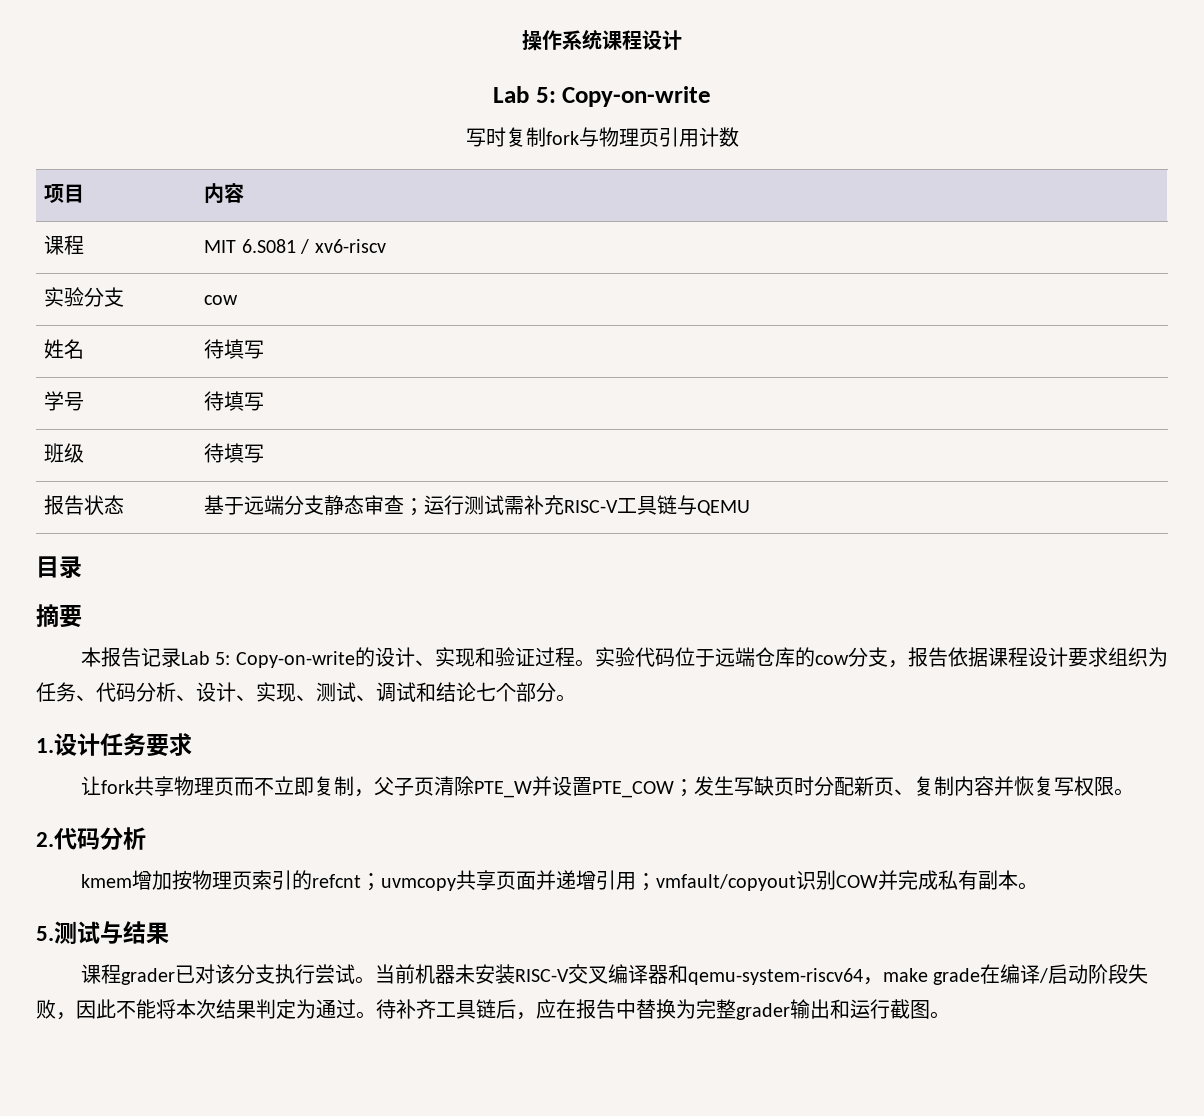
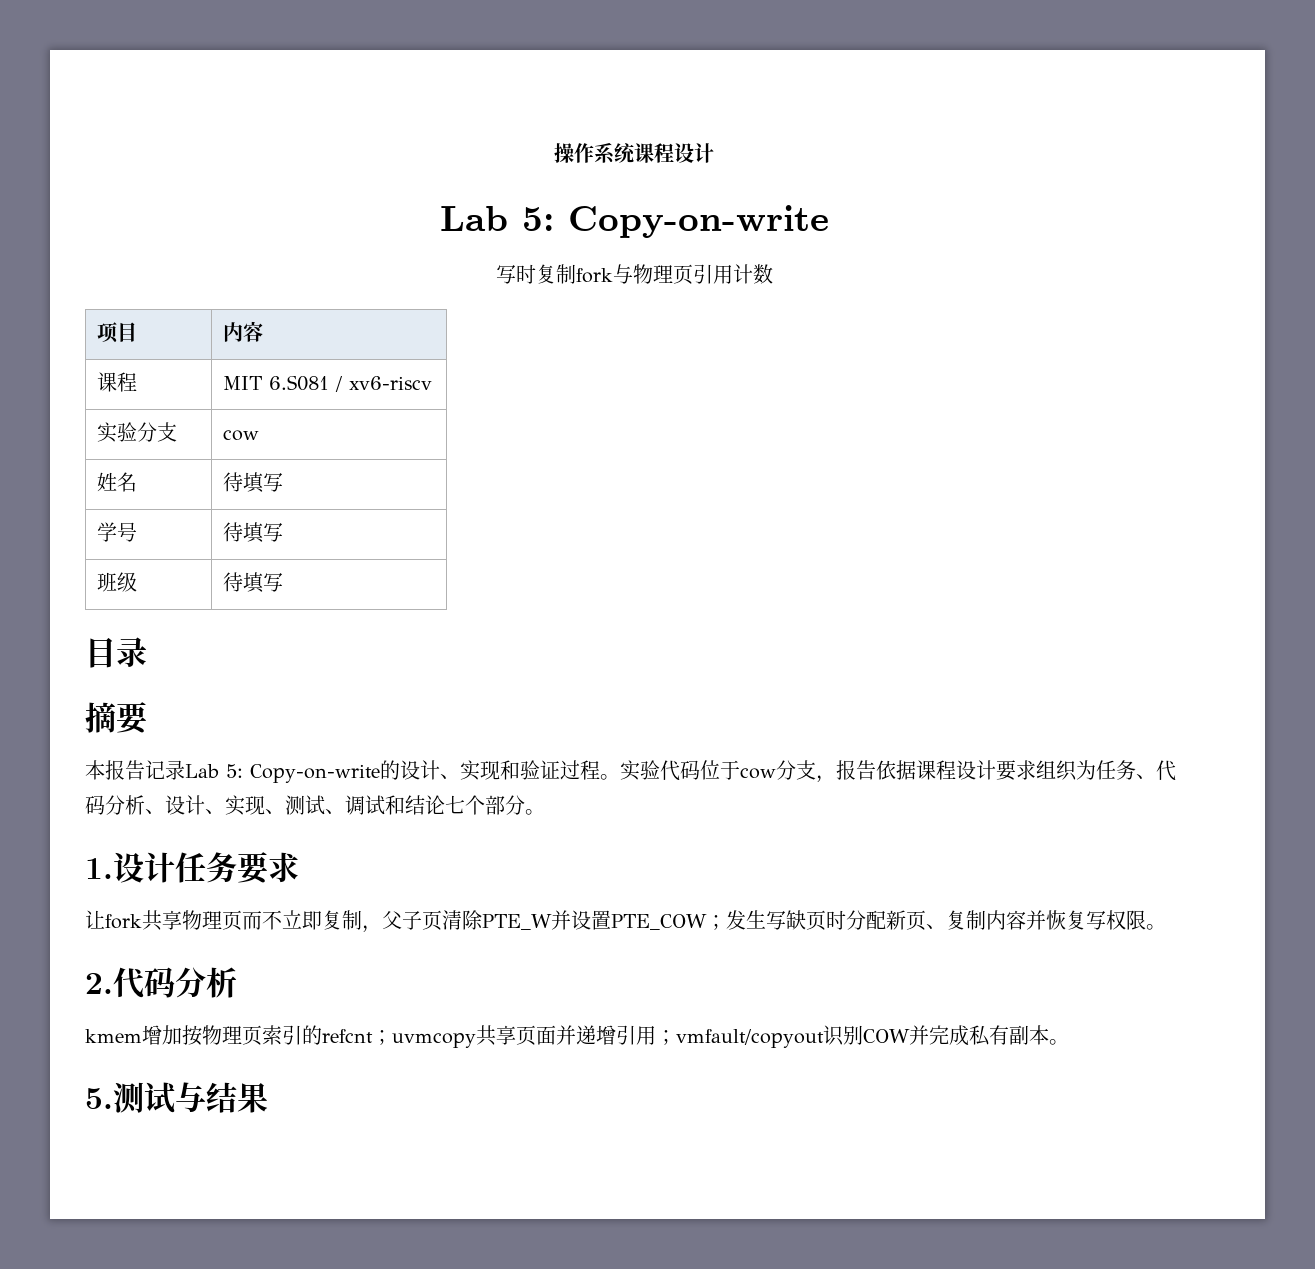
[44,495,125,515] [204,495,751,516] // 报告状态 | 基于远端分支静态审查；运行测试需补充RISC-V工具链与QEMU -> (284, 582) none
[714,647,815,667] 远端仓库的 -> (740, 770) none
[80,964,1149,985] [36,999,950,1020] // 课程grader已对该分支执行尝试。当前机器未安装RISC-V交叉编译器和qemu-system-riscv64，make grade在编译/启动阶段失败，因此不能将本次结果判定为通过。待补齐工具链后，应在报告中替换为完整grader输出和运行截图。 -> (268, 1098) none

